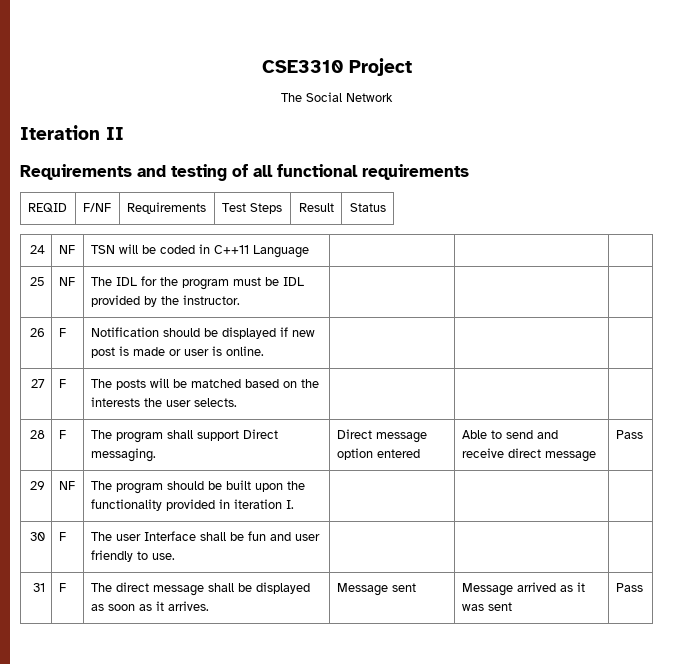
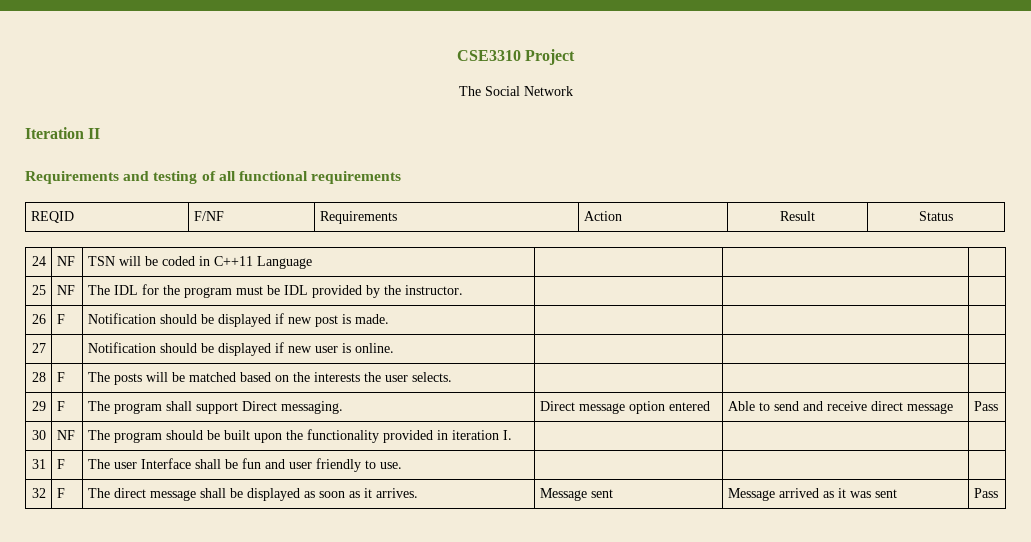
[221,203,282,214] Test Steps -> [583,211,622,221] Action
[132,347,181,356] made or -> [354,314,389,324] [32,343,47,353] [87,342,312,356] made. | | | // 27 | | Notification should be displayed if new
[30,379,45,388] 27 -> [32,372,47,382] 28
[29,430,45,439] 28 -> [32,401,47,411] 29
[29,481,45,490] 29 -> [32,430,47,440] 30
[29,532,45,541] 30 -> [32,459,47,469] 31
[32,583,45,592] 31 -> [32,488,47,498] 32

